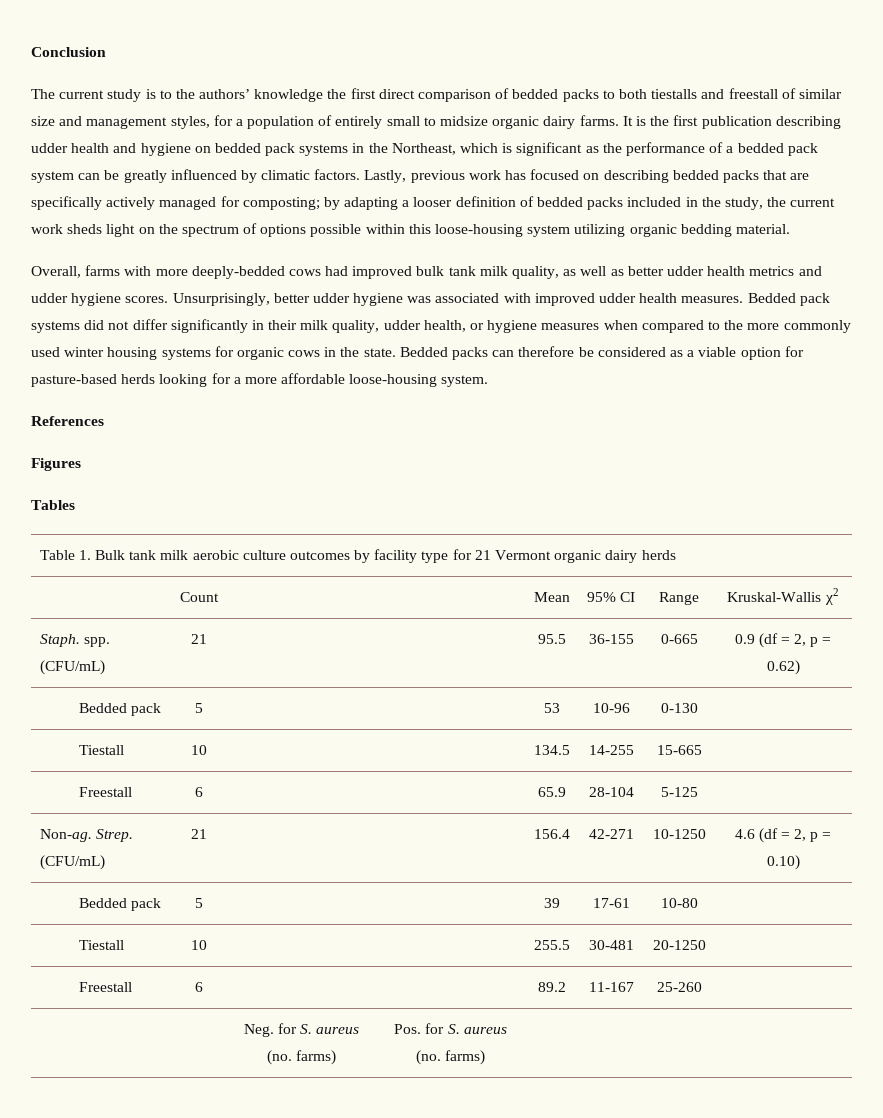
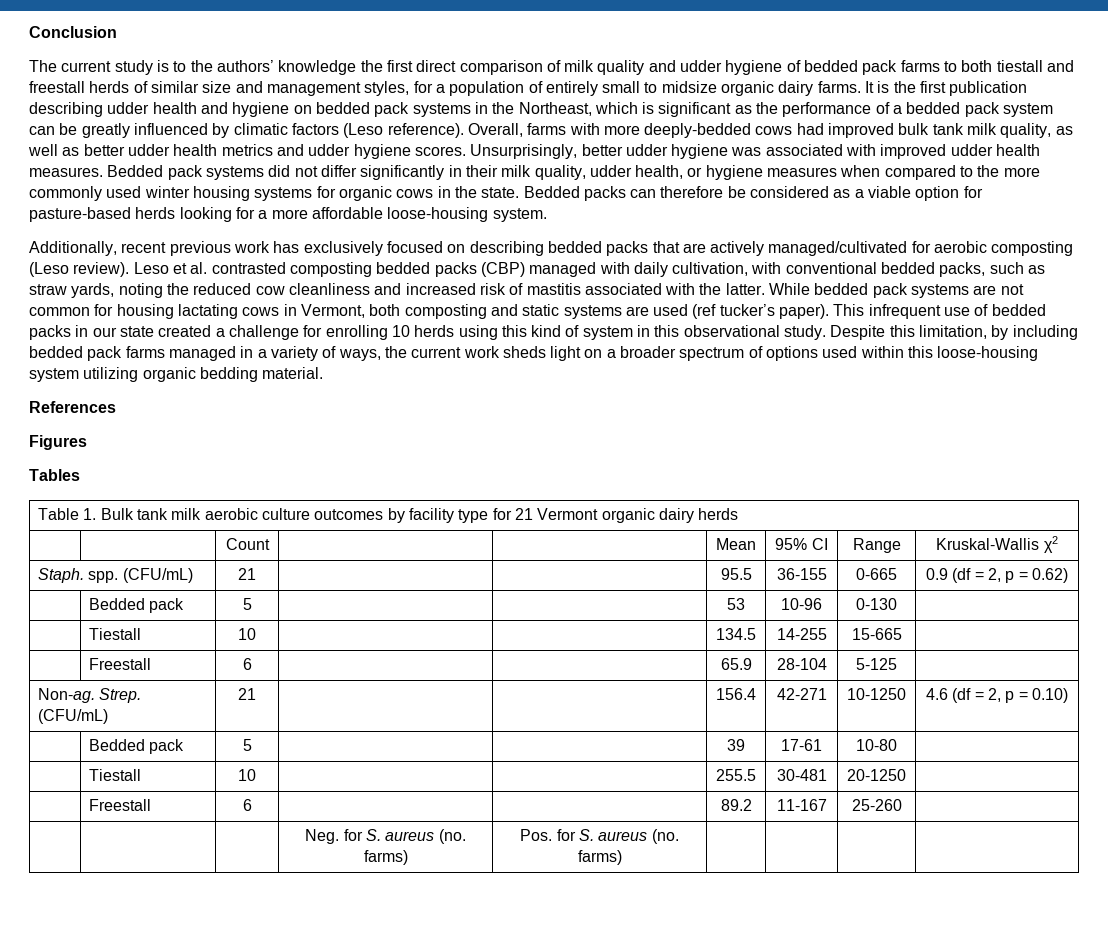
[512,89,599,102] bedded packs -> [564,60,940,75] milk quality and udder hygiene of bedded pack farms
[651,89,698,99] tiestalls -> [996,60,1043,72] tiestall
(778, 93) none -> [89,81,130,93] herds
[314,169,810,183] [31,196,836,210] [31,223,790,237] factors. Lastly, previous work has focused on describing bedded packs that are specifically actively managed for composting; by adapting a looser definition of bedded packs included in the study, the current work sheds light on the spectrum of options possible within this loose-housing system utilizing organic bedding material. // -> [291,123,464,138] factors (Leso reference).
(489, 381) none -> [29,241,1074,256] [29,262,1046,277] [29,283,1024,298] [29,304,1046,319] [29,325,1078,340] [29,346,1039,361] [29,367,324,382] // Additionally, recent previous work has exclusively focused on describing bedded packs that are actively managed/cultivated for aerobic composting (Leso review). Leso et al. contrasted composting bedded packs (CBP) managed with daily cultivation, with conventional bedded packs, such as straw yards, noting the reduced cow cleanliness and increased risk of mastitis associated with the latter. While bedded pack systems are not common for housing lactating cows in Vermont, both composting and static systems are used (ref tucker’s paper). This infrequent use of bedded packs in our state created a challenge for enrolling 10 herds using this kind of system in this observational study. Despite this limitation, by including bedded pack farms managed in a variety of ways, the current work sheds light on a broader spectrum of options used within this loose-housing system utilizing organic bedding material.

